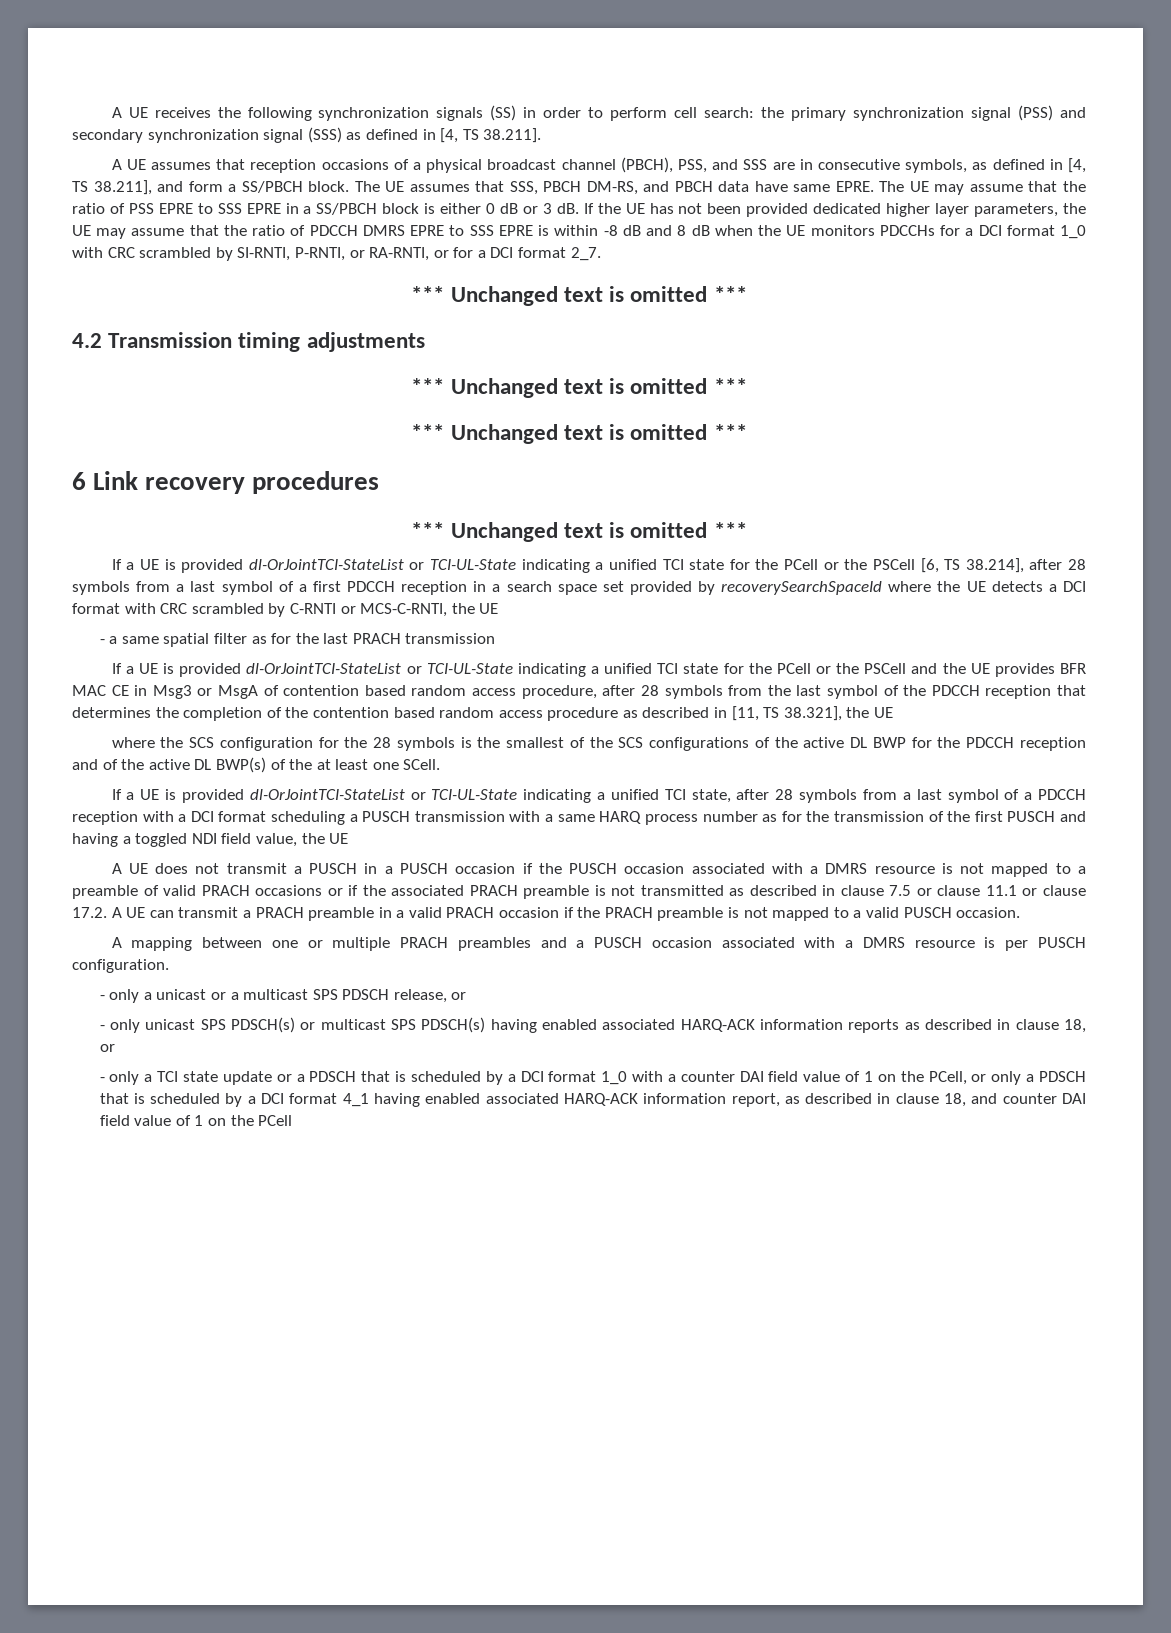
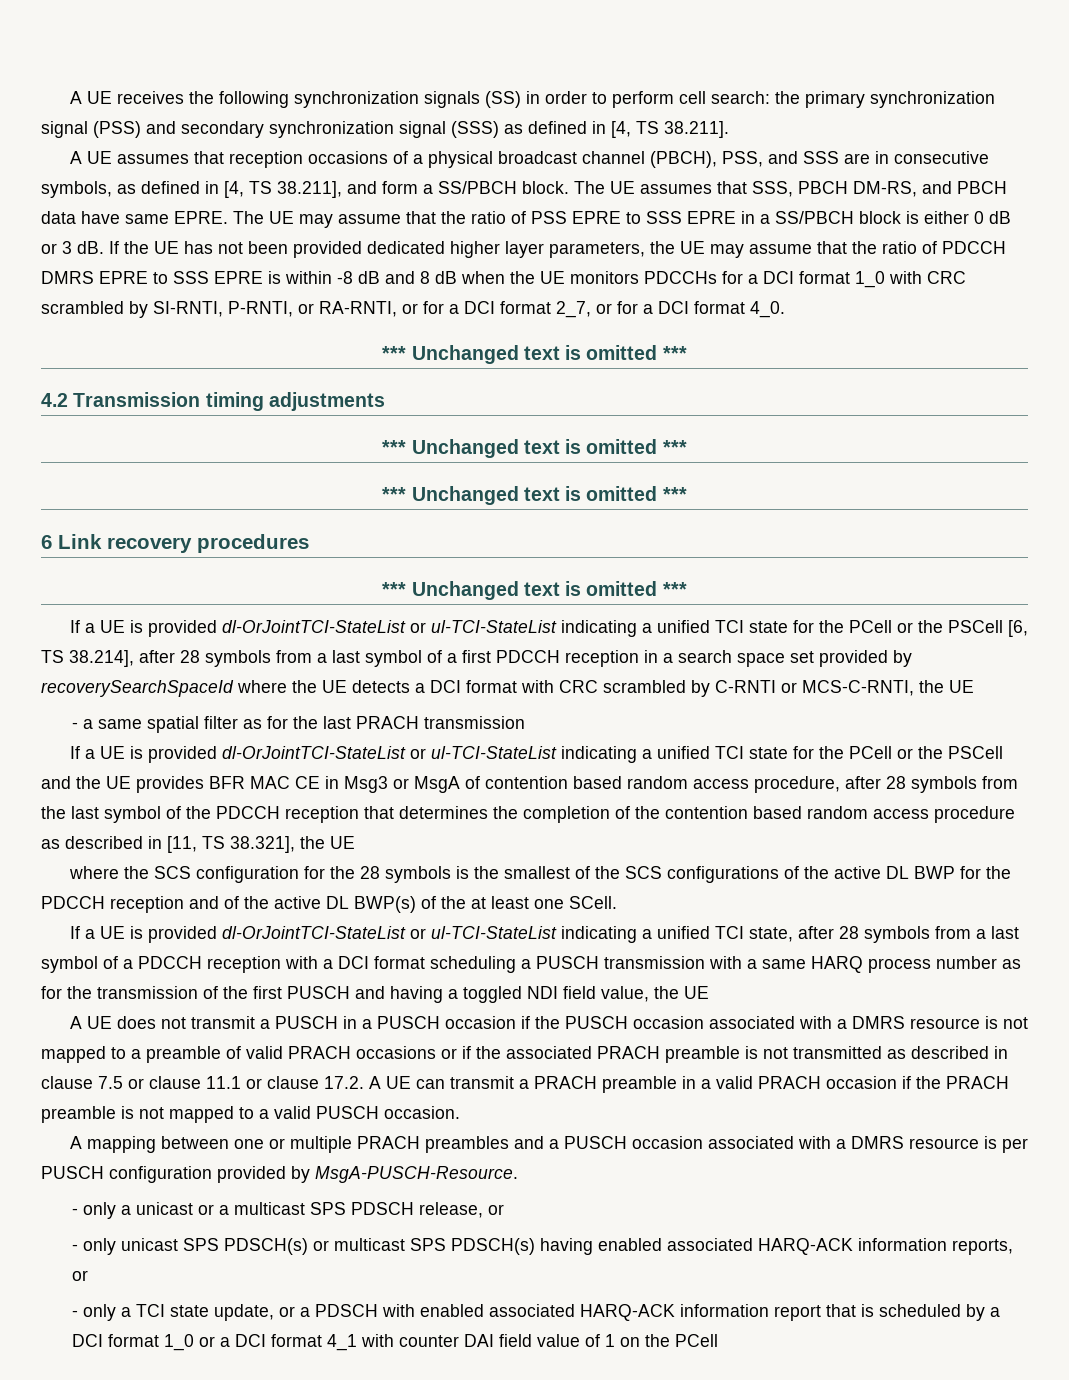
[570,247,601,261] 2_7. -> [556,301,785,318] 2_7, or for a DCI format 4_0.
[429,559,516,570] TCI-UL-State -> [430,620,557,633] ul-TCI-StateList
[426,663,513,674] TCI-UL-State -> [430,746,557,759] ul-TCI-StateList
[431,789,518,800] TCI-UL-State -> [430,926,557,939] ul-TCI-StateList
[72,959,169,973] configuration. -> [109,1166,518,1183] configuration provided by MsgA-PUSCH-Resource.
[848,1019,1087,1033] reports as described in clause 18, -> [952,1239,1014,1255] reports,
[222,1071,272,1085] update -> [214,1304,275,1321] update,
(357, 1076) none -> [382,1304,822,1321] with enabled associated HARQ-ACK information report
[632,1071,1086,1085] [99,1093,998,1107] with a counter DAI field value of 1 on the PCell, or only a PDSCH that is scheduled by a DCI format 4_1 having enabled associated HARQ-ACK information report, as described in clause 18, and -> [199,1334,395,1351] or a DCI format 4_1 with

